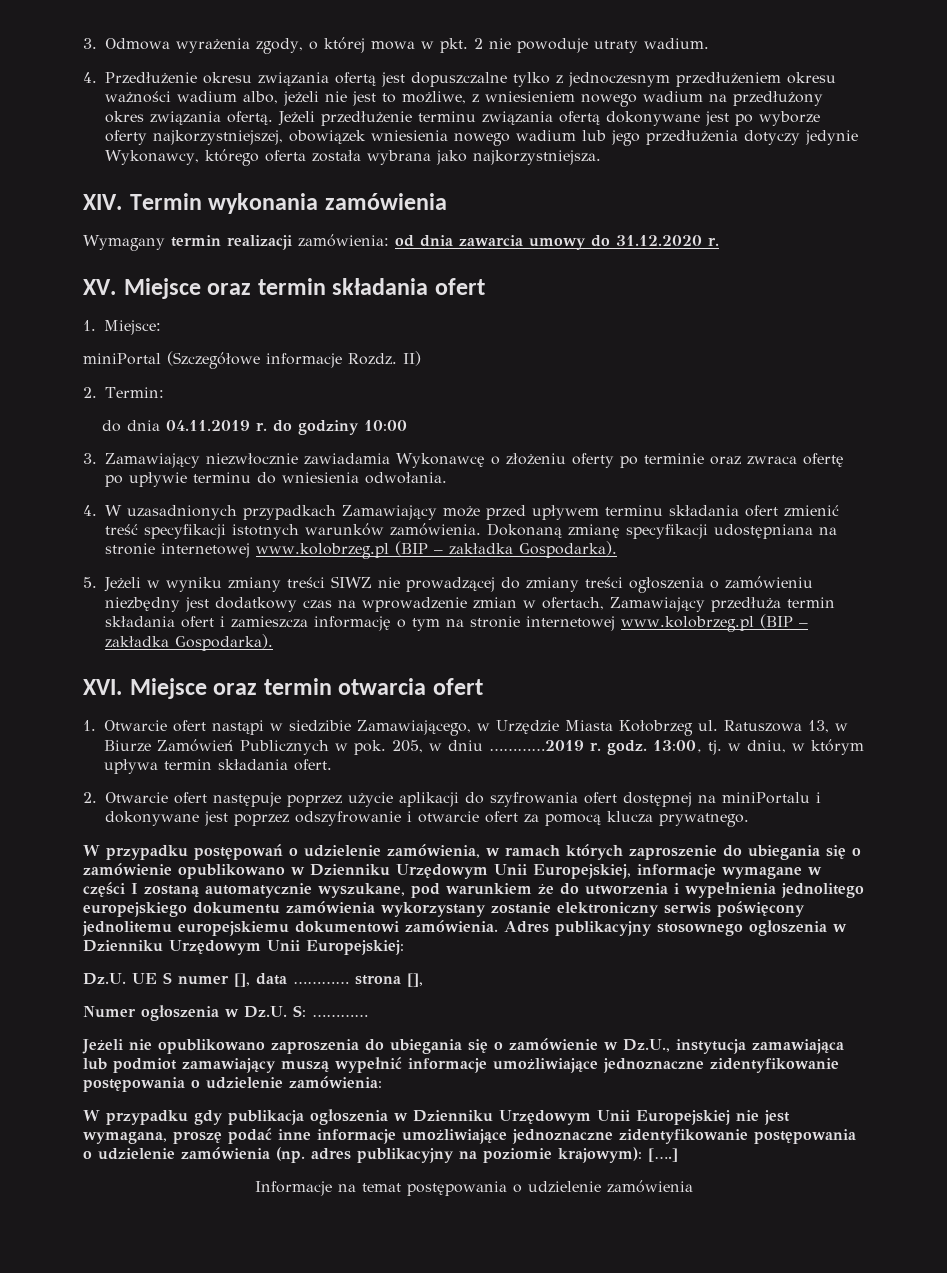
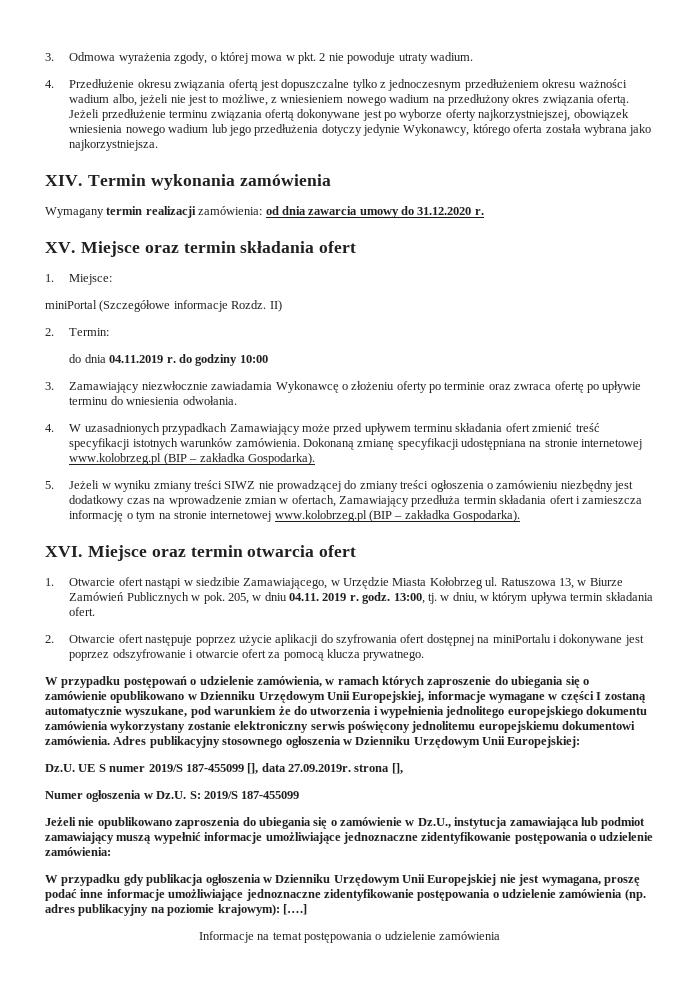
[489,740,584,751] …………2019 -> [289,593,347,601] 04.11. 2019
(229, 980) none -> [148,764,244,772] 2019/S 187-455099
[293,981,349,984] ………… -> [288,764,351,772] 27.09.2019r.
[312,1014,368,1017] ………… -> [203,791,300,799] 2019/S 187-455099

